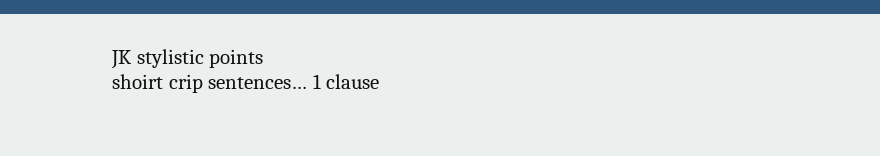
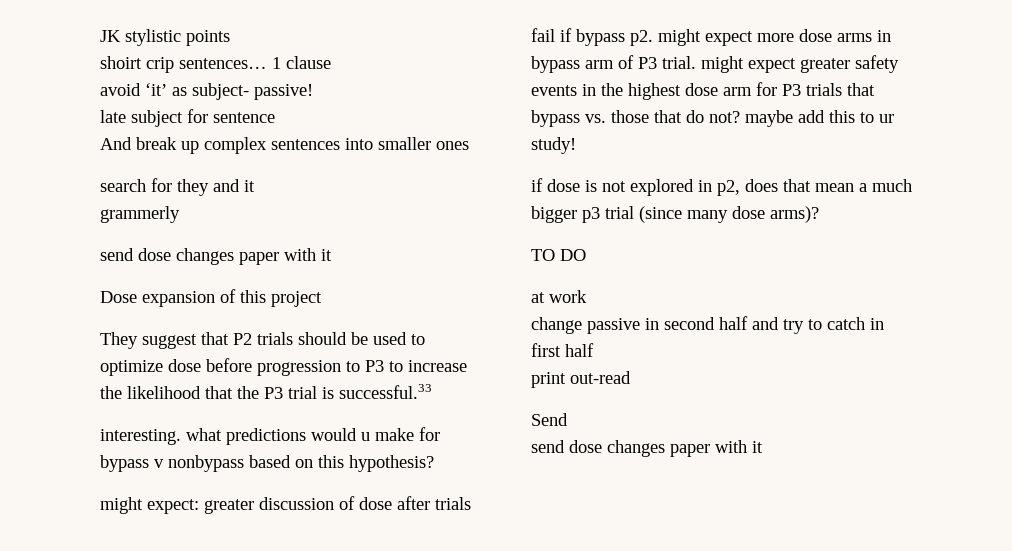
(380, 81) none -> [100,83,313,100] [100,109,275,127] [100,137,469,154] [100,178,255,196] [100,206,180,223] [100,248,332,265] [100,289,322,307] [100,332,425,349] [100,358,467,376] [100,384,432,399] [100,427,440,445] [100,455,434,472] [100,496,471,514] [531,28,891,46] [531,55,899,73] [531,82,875,100] [531,110,894,127] [531,137,576,154] [531,178,912,196] [531,206,819,223] [531,249,586,261] [531,290,587,303] [531,316,884,334] [531,343,594,357] [531,371,631,388] [531,413,568,426] [531,440,763,457] // avoid ‘it’ as subject- passive! // late subject for sentence // And break up complex sentences into smaller ones // search for they and it // grammerly // send dose changes paper with it // Dose expansion of this project // They suggest that P2 trials should be used to optimize dose before progression to P3 to increase the likelihood that the P3 trial is successful.33 // interesting. what predictions would u make for bypass v nonbypass based on this hypothesis? // might expect: greater discussion of dose after trials fail if bypass p2. might expect more dose arms in bypass arm of P3 trial. might expect greater safety events in the highest dose arm for P3 trials that bypass vs. those that do not? maybe add this to ur study! // if dose is not explored in p2, does that mean a much bigger p3 trial (since many dose arms)? // TO DO // at work // change passive in second half and try to catch in first half // print out-read // Send // send dose changes paper with it

